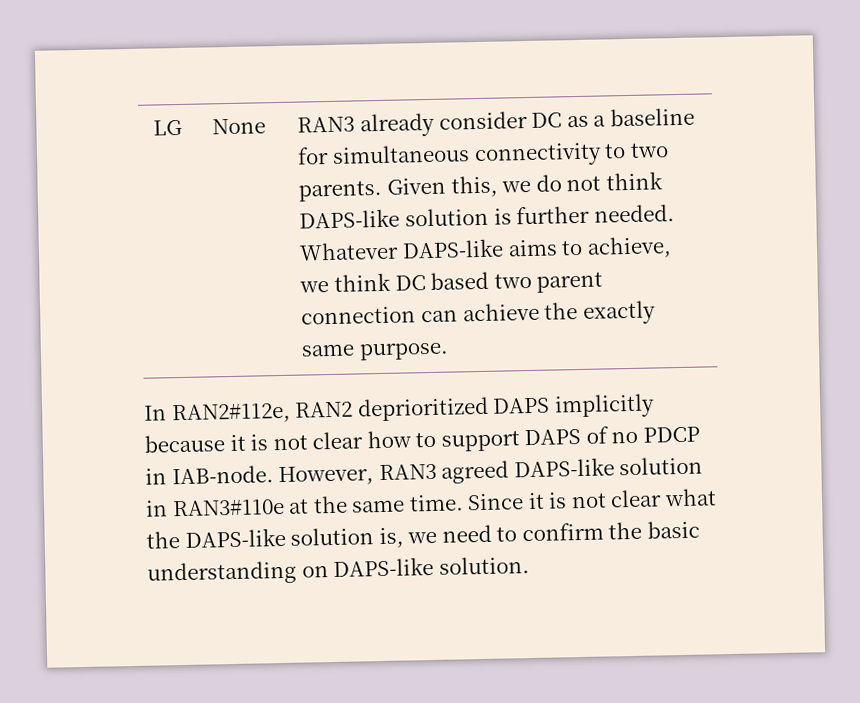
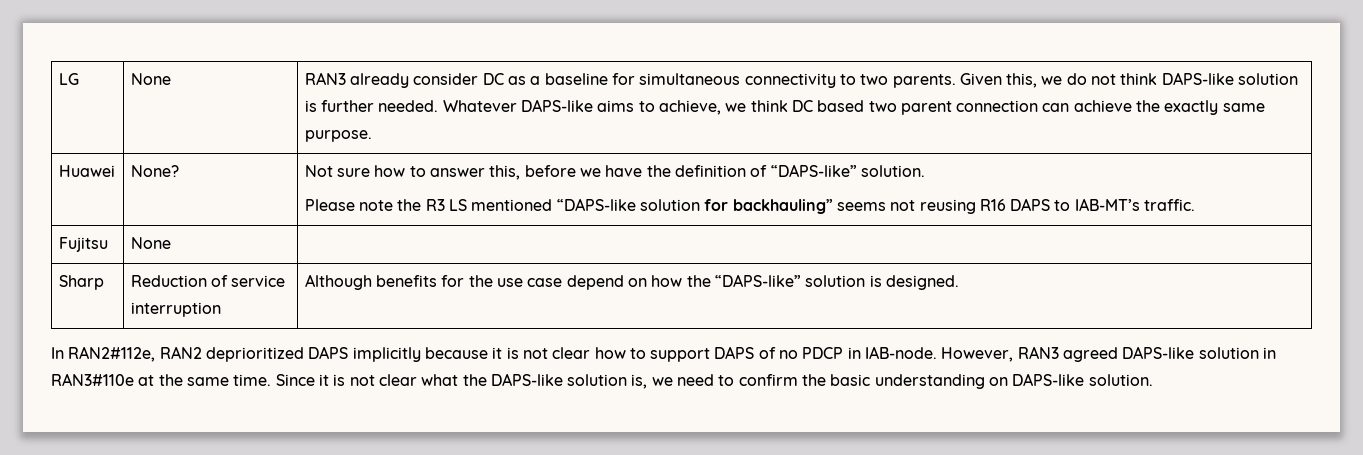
(449, 351) none -> [58,165,115,177] [130,165,179,177] [304,164,925,180] [304,198,1196,214] [58,237,108,252] [130,237,171,249] [58,275,104,290] [130,275,286,287] [130,302,221,317] [304,274,959,290] // Huawei | None? | Not sure how to answer this, before we have the definition of “DAPS-like” solution. // Please note the R3 LS mentioned “DAPS-like solution for backhauling” seems not reusing R16 DAPS to IAB-MT’s traffic. // Fujitsu | None | // Sharp | Reduction of service interruption | Although benefits for the use case depend on how the “DAPS-like” solution is designed.

